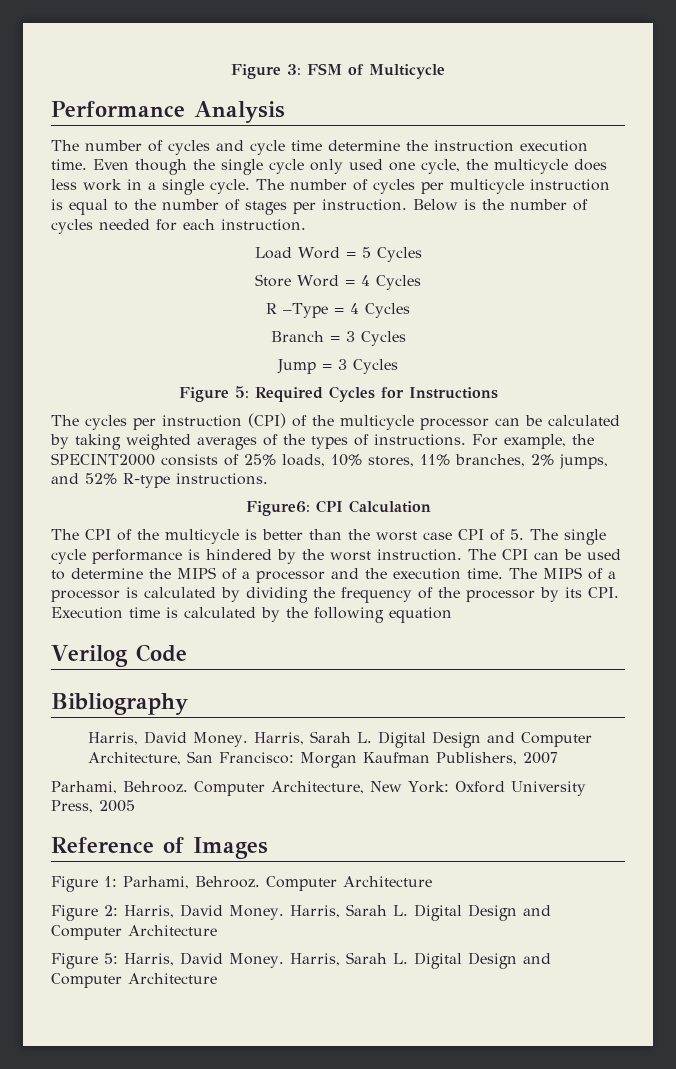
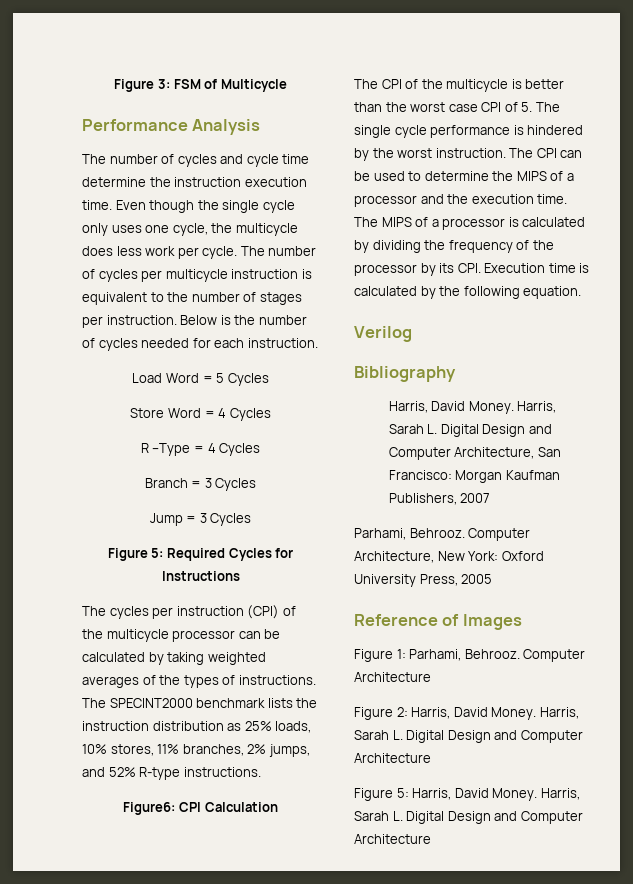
[349,159,383,170] used -> [111,225,142,233] uses
[127,179,204,195] in a single -> [177,247,199,259] per
[69,199,108,215] equal -> [82,292,147,305] equivalent
[472,434,594,449] [51,453,239,466] For example, the SPECINT2000 consists of -> [82,698,318,708] [82,721,242,731] The SPECINT2000 benchmark lists the instruction distribution as
[389,607,452,623] equation -> [523,286,582,299] equation.
[135,644,187,662] Code -> (412, 334) none

